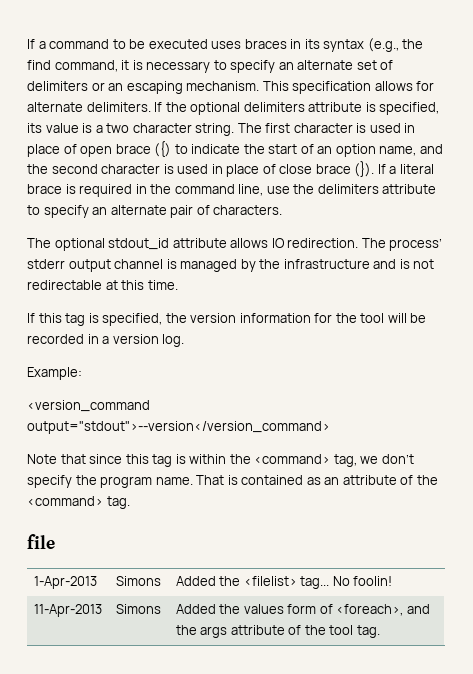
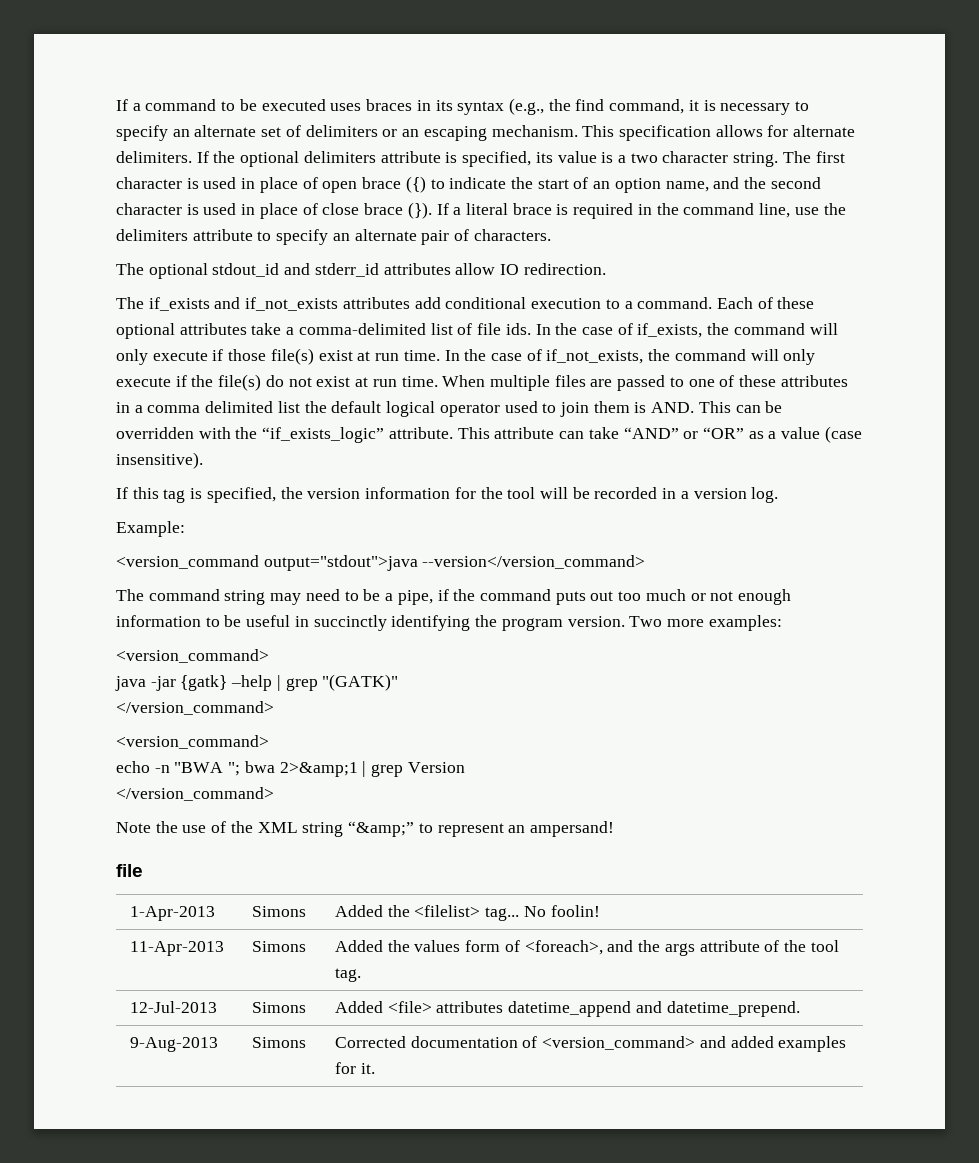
[172,238,443,251] [27,259,435,272] [27,280,178,290] attribute allows IO redirection. The process’ stderr output channel is managed by the infrastructure and is not redirectable at this time. -> [284,263,606,277] [116,297,815,311] [116,323,838,339] [116,348,816,365] [116,374,848,391] [116,401,783,417] [116,426,862,443] [116,452,203,469] and stderr_id attributes allow IO redirection. // The if_exists and if_not_exists attributes add conditional execution to a command. Each of these optional attributes take a comma-delimited list of file ids. In the case of if_exists, the command will only execute if those file(s) exist at run time. In the case of if_not_exists, the command will only execute if the file(s) do not exist at run time. When multiple files are passed to one of these attributes in a comma delimited list the default logical operator used to join them is AND. This can be overridden with the “if_exists_logic” attribute. This attribute can take “AND” or “OR” as a value (case insensitive).
[27,421,330,434] [27,454,414,467] [27,475,438,488] [27,496,130,509] output="stdout">--version</version_command> // Note that since this tag is within the <command> tag, we don’t specify the program name. That is contained as an attribute of the <command> tag. -> [263,555,646,571] [116,589,792,605] [116,615,782,631] [116,649,269,663] [115,674,399,691] [116,701,274,715] [116,735,269,749] [116,761,465,777] [116,787,274,801] [116,821,614,837] output="stdout">java --version</version_command> // The command string may need to be a pipe, if the command puts out too much or not enough information to be useful in succinctly identifying the program version. Two more examples: // <version_command> // java -jar {gatk} –help | grep "(GATK)" // </version_command> // <version_command> // echo -n "BWA "; bwa 2>&amp;1 | grep Version // </version_command> // Note the use of the XML string “&amp;” to represent an ampersand!
(380, 631) none -> [129,1001,217,1013] [251,1002,306,1013] [334,1001,800,1017] [129,1037,218,1052] [251,1037,306,1048] [334,1036,847,1052] [334,1062,375,1074] // 12-Jul-2013 | Simons | Added <file> attributes datetime_append and datetime_prepend. // 9-Aug-2013 | Simons | Corrected documentation of <version_command> and added examples for it.

